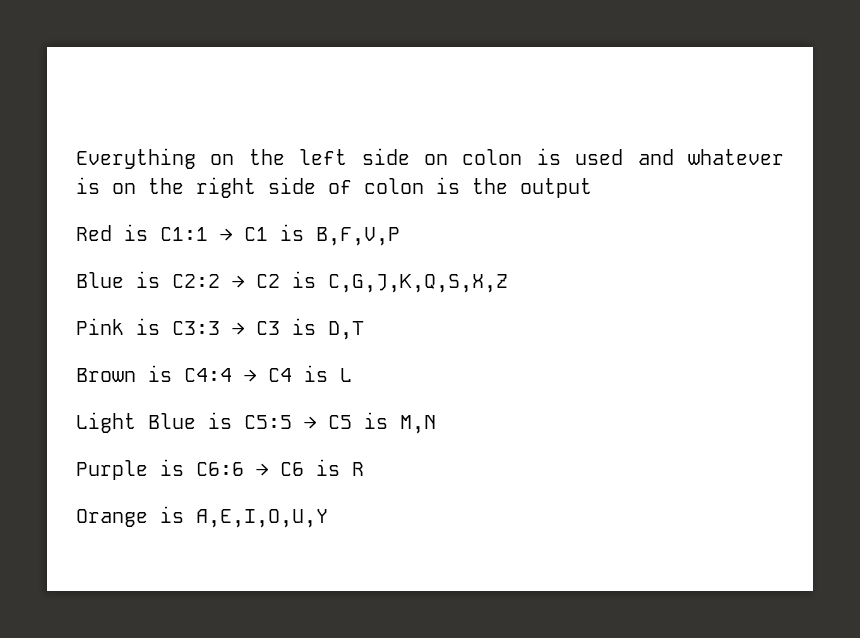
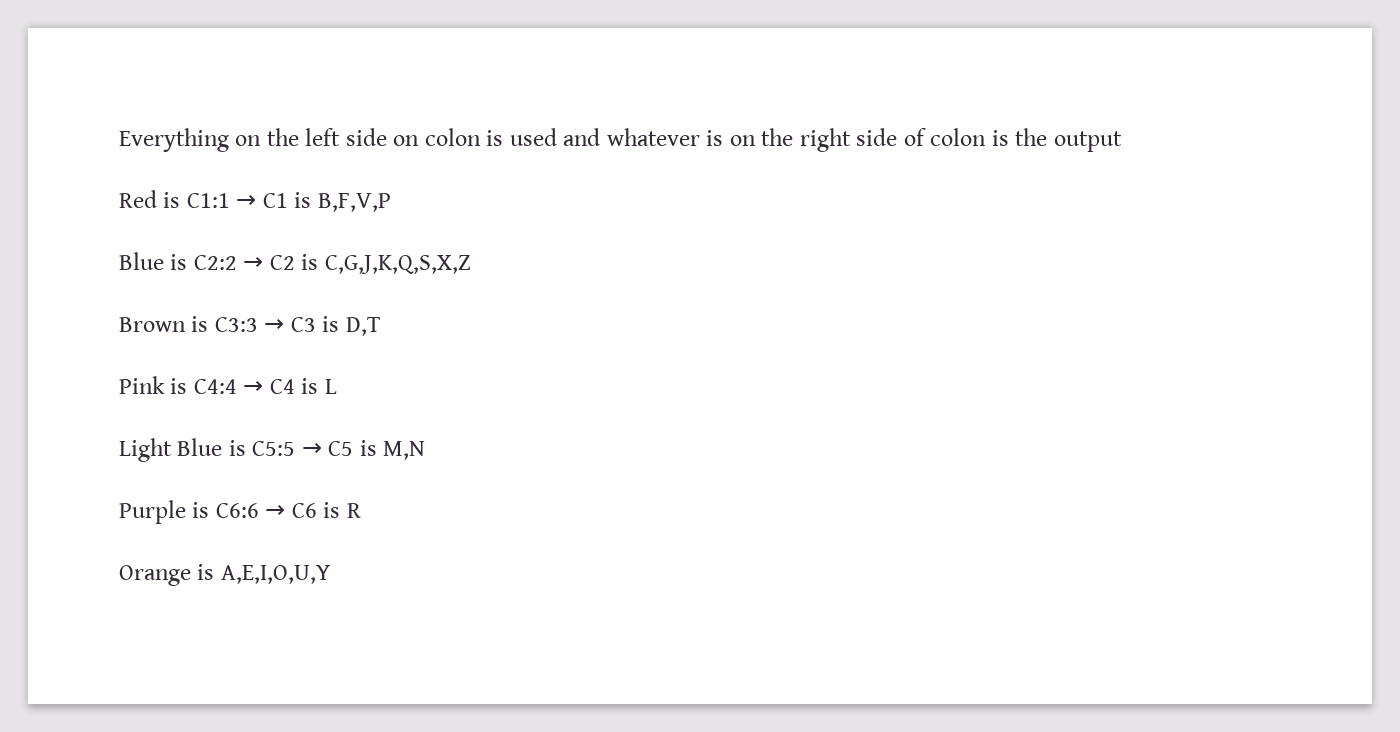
[76,318,124,335] Pink -> [119,317,186,332] Brown
[76,368,136,382] Brown -> [119,376,165,394] Pink

